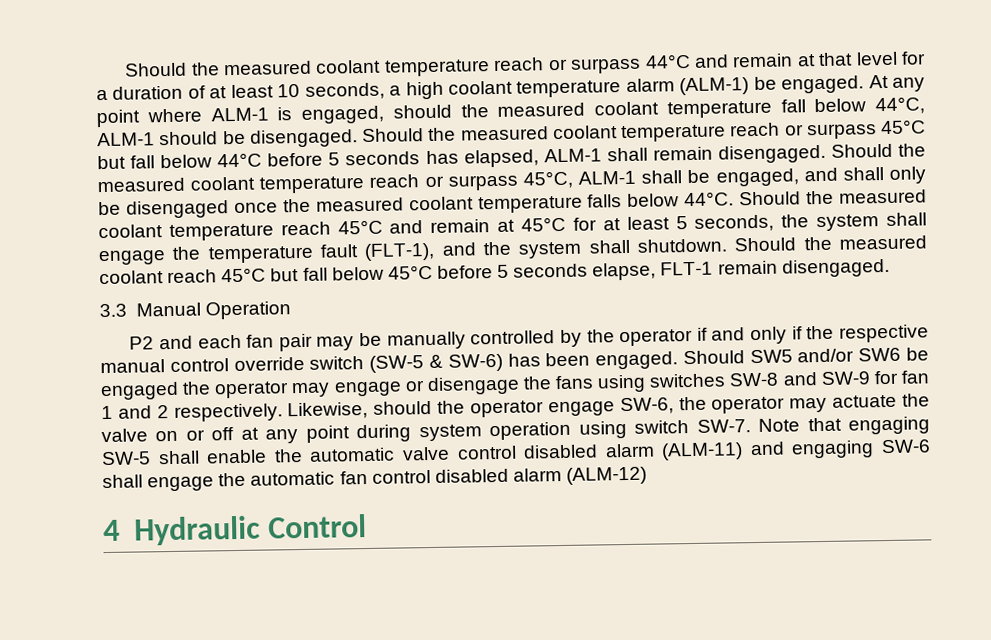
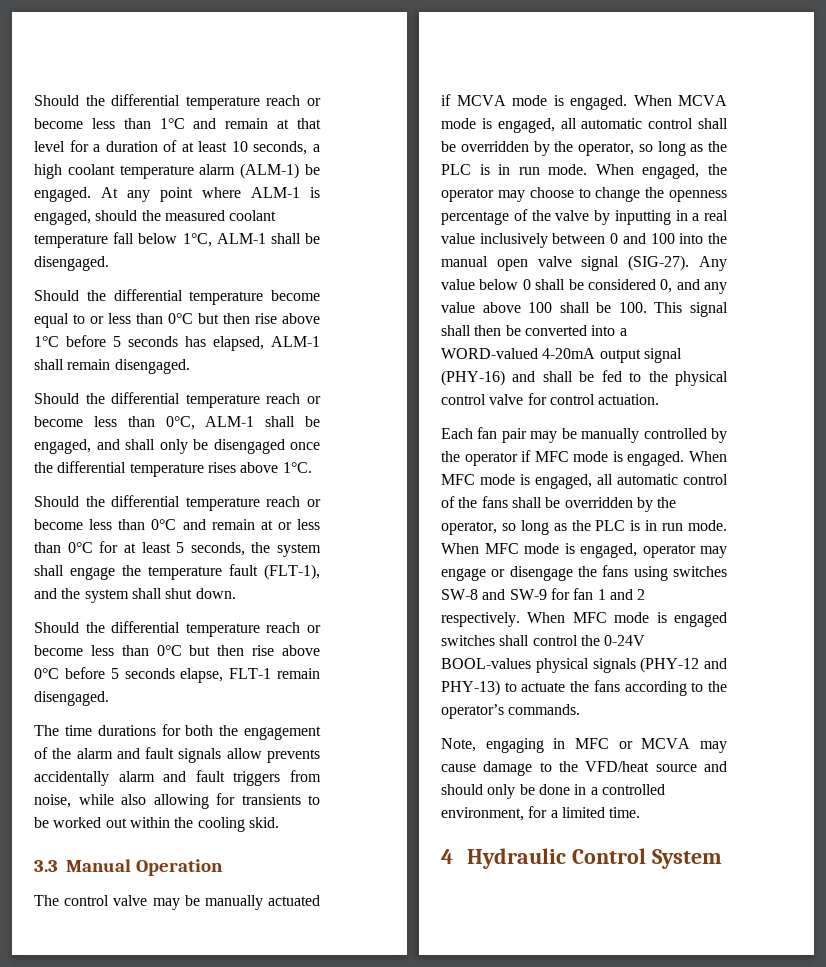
[125,53,691,77] Should the measured coolant temperature reach or surpass 44°C -> [34,94,321,110] [34,118,185,129] Should the differential temperature reach or become less than 1°C
[875,96,925,115] [97,131,219,147] 44°C, ALM-1 should -> [182,233,301,247] 1°C, ALM-1 shall
[362,119,926,143] [97,152,263,170] Should the measured coolant temperature reach or surpass 45°C but fall below 44°C -> [34,289,320,305] [34,313,320,328] [34,336,59,347] // Should the differential temperature become equal to or less than 0°C but then rise above 1°C
[830,143,926,158] [97,170,573,194] Should the measured coolant temperature reach or surpass 45°C, -> [34,392,321,408] [34,416,195,430] // Should the differential temperature reach or become less than 0°C,
[315,189,927,214] [98,216,567,242] measured coolant temperature falls below 44°C. Should the measured coolant temperature reach 45°C and remain at 45°C -> [57,461,312,477] [34,495,321,511] [34,519,320,530] [34,542,93,553] differential temperature rises above 1°C. // Should the differential temperature reach or become less than 0°C and remain at or less than 0°C
[636,235,927,253] [99,264,433,285] shutdown. Should the measured coolant reach 45°C but fall below 45°C -> [165,588,236,599] [34,621,321,637] [34,645,320,656] [34,668,59,679] shut down. // Should the differential temperature reach or become less than 0°C but then rise above 0°C
[99,301,291,320] [129,334,242,350] 3.3 Manual Operation // P2 and each -> [34,724,321,740] [34,747,320,763] [34,770,321,786] [34,793,320,809] [34,817,279,832] [34,859,224,876] [34,895,320,910] [441,94,727,110] [441,118,728,133] [441,141,727,156] [441,164,727,179] [441,187,727,202] [441,209,728,225] [441,233,727,248] [441,255,727,271] [441,279,727,294] [441,302,728,317] [441,325,627,336] [441,348,682,363] [441,370,728,386] [441,393,660,405] [441,428,473,439] The time durations for both the engagement of the alarm and fault signals allow prevents accidentally alarm and fault triggers from noise, while also allowing for transients to be worked out within the cooling skid. // 3.3 Manual Operation // The control valve may be manually actuated if MCVA mode is engaged. When MCVA mode is engaged, all automatic control shall be overridden by the operator, so long as the PLC is in run mode. When engaged, the operator may choose to change the openness percentage of the valve by inputting in a real value inclusively between 0 and 100 into the manual open valve signal (SIG-27). Any value below 0 shall be considered 0, and any value above 100 shall be 100. This signal shall then be converted into a WORD-valued 4-20mA output signal (PHY-16) and shall be fed to the physical control valve for control actuation. // Each
[711,324,929,345] [100,347,930,374] [100,381,212,401] and only if the respective manual control override switch (SW-5 & SW-6) has been engaged. Should SW5 and/or SW6 be engaged the -> [534,451,727,466] [441,474,728,489] [441,496,677,512] [441,520,727,535] [441,543,637,558] MFC mode is engaged. When MFC mode is engaged, all automatic control of the fans shall be overridden by the operator, so long as the PLC is in run mode. When MFC mode is engaged,
[287,393,931,420] [101,416,930,444] [101,439,932,466] [102,466,648,492] Likewise, should the operator engage SW-6, the operator may actuate the valve on or off at any point during system operation using switch SW-7. Note that engaging SW-5 shall enable the automatic valve control disabled alarm (ALM-11) and engaging SW-6 shall engage the automatic fan control disabled alarm (ALM-12) -> [527,612,727,627] [441,635,646,646] [441,657,727,673] [441,680,727,696] [441,704,581,719] [441,738,727,753] [441,761,727,776] [441,784,665,799] [441,806,641,821] When MFC mode is engaged switches shall control the 0-24V BOOL-values physical signals (PHY-12 and PHY-13) to actuate the fans according to the operator’s commands. // Note, engaging in MFC or MCVA may cause damage to the VFD/heat source and should only be done in a controlled environment, for a limited time.
(367, 526) none -> [652,849,723,869] System

